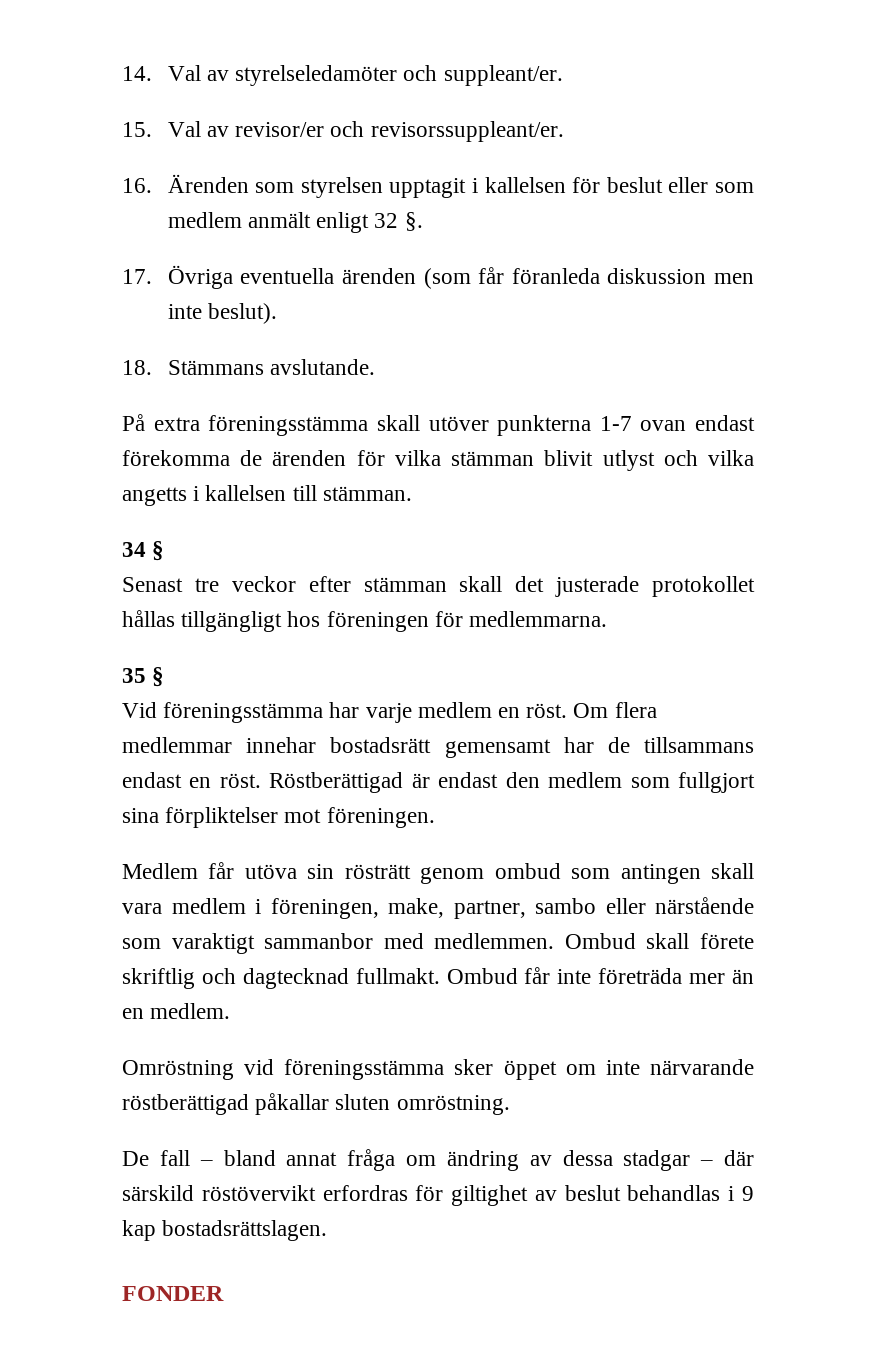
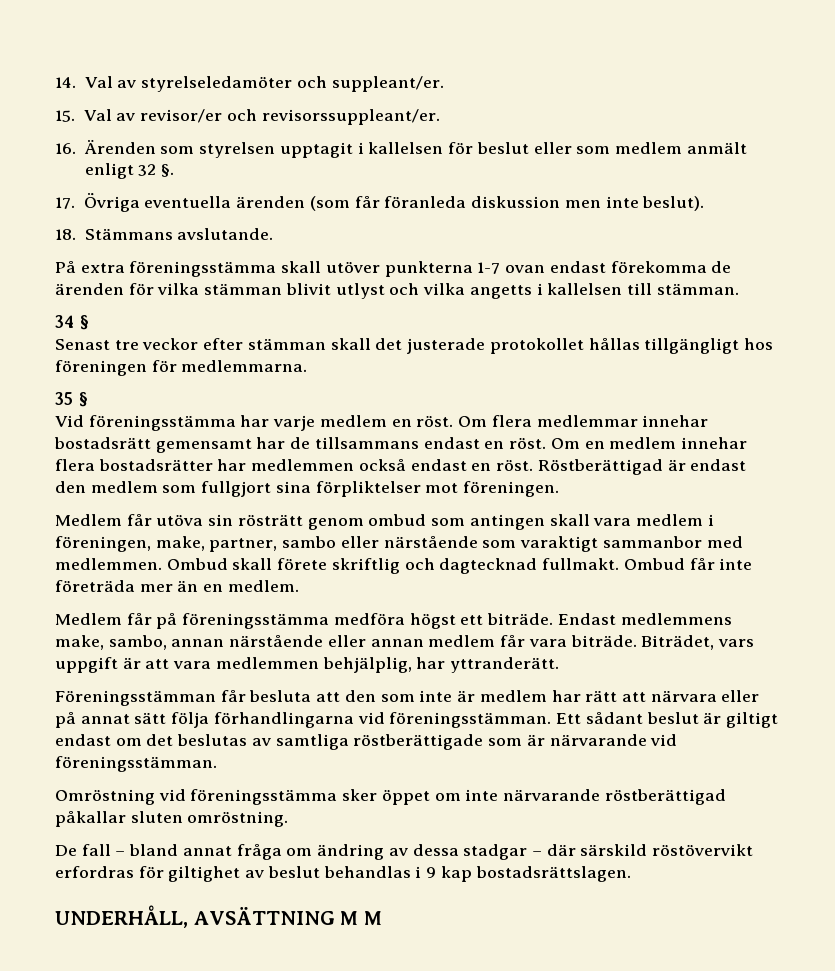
(261, 780) none -> [550,437,747,449] [55,459,534,471] Om en medlem innehar flera bostadsrätter har medlemmen också endast en röst.
(231, 1011) none -> [55,613,732,629] [55,635,754,650] [55,657,560,673] [55,690,760,706] [55,712,778,728] [55,734,678,750] [55,756,217,772] // Medlem får på föreningsstämma medföra högst ett biträde. Endast medlemmens make, sambo, annan närstående eller annan medlem får vara biträde. Biträdet, vars uppgift är att vara medlemmen behjälplig, har yttranderätt. // Föreningsstämman får besluta att den som inte är medlem har rätt att närvara eller på annat sätt följa förhandlingarna vid föreningsstämman. Ett sådant beslut är giltigt endast om det beslutas av samtliga röstberättigade som är närvarande vid föreningsstämman.
[122,1286,224,1301] FONDER -> [55,905,382,928] UNDERHÅLL, AVSÄTTNING M M

